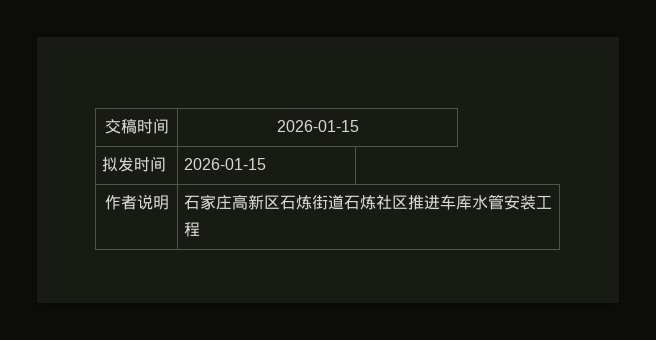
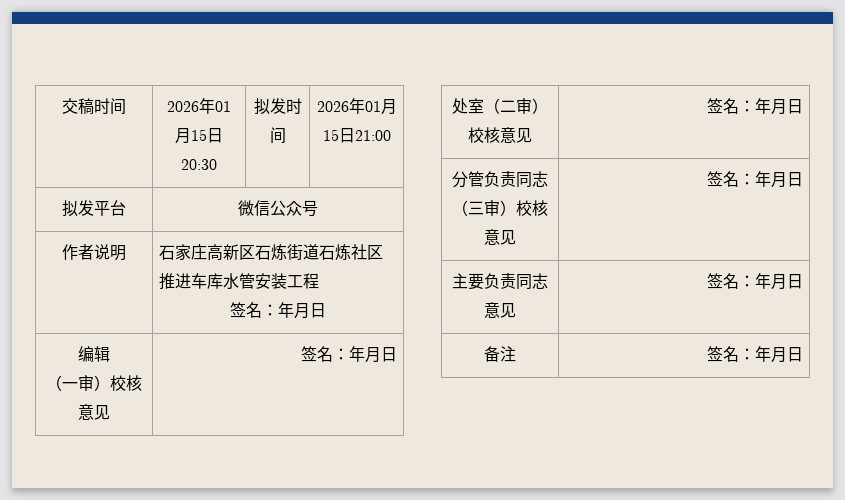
[276,120,359,132] [102,156,167,172] [184,158,267,170] 2026-01-15 // 拟发时间 | 2026-01-15 -> [167,98,231,114] [175,128,223,144] [181,159,217,170] [253,98,302,115] [269,127,286,144] [316,98,397,115] [322,128,391,143] [62,200,127,217] [237,200,318,217] 2026年01月15日20:30 | 拟发时间 | 2026年01月15日21:00 // 拟发平台 | 微信公众号
(201, 229) none -> [229,302,326,319] [78,346,110,362] [46,375,142,391] [78,404,110,420] [300,346,397,363] [452,98,548,114] [468,127,532,143] [706,98,803,115] [452,171,548,188] [452,200,548,216] [484,229,516,245] [706,171,803,188] [452,273,548,290] [484,302,516,318] [706,273,803,290] [484,346,516,362] [706,346,803,363] // 签名：年月日 // 编辑 // （一审）校核意见 | 签名：年月日 // 处室（二审）校核意见 | 签名：年月日 // 分管负责同志（三审）校核意见 | 签名：年月日 // 主要负责同志意见 | 签名：年月日 // 备注 | 签名：年月日

